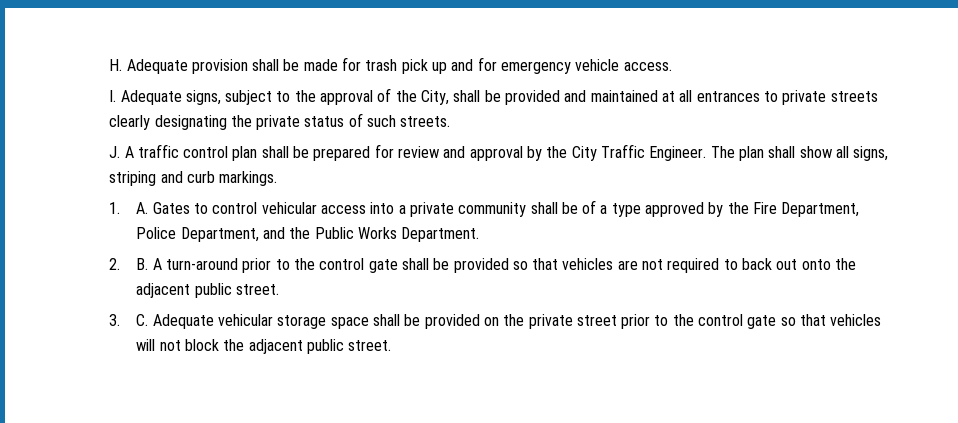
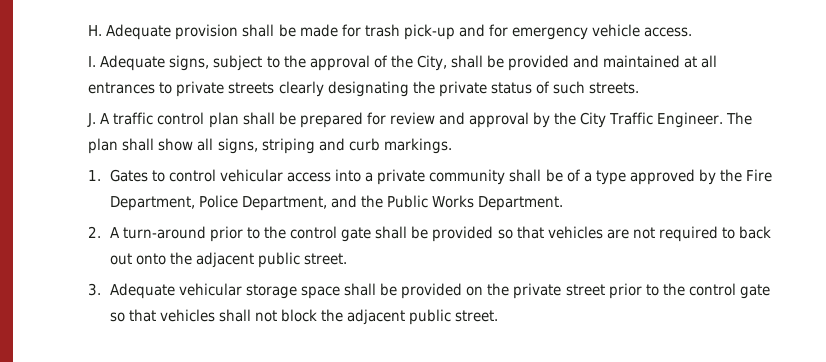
[401,59,448,74] pick up -> [403,24,455,40] pick-up
[136,202,149,214] A. -> (102, 175) none
[136,258,149,270] B. -> (102, 232) none
[136,314,149,326] C. -> (102, 289) none
[136,339,156,351] will -> [219,309,252,322] shall

